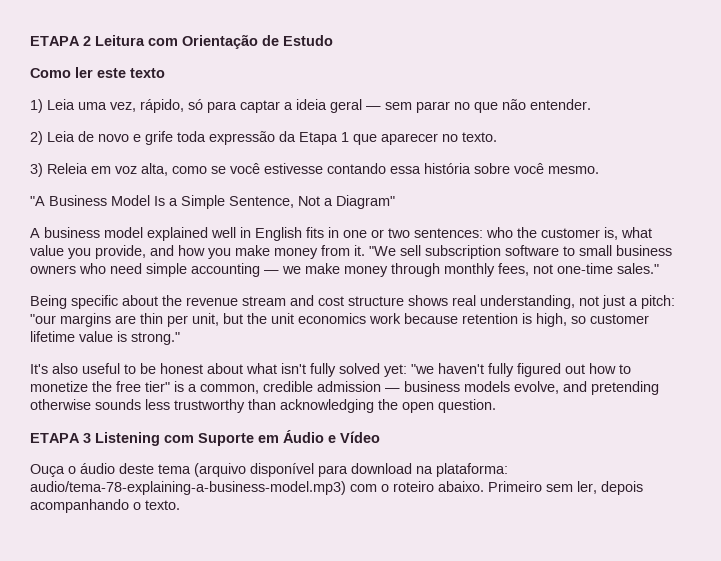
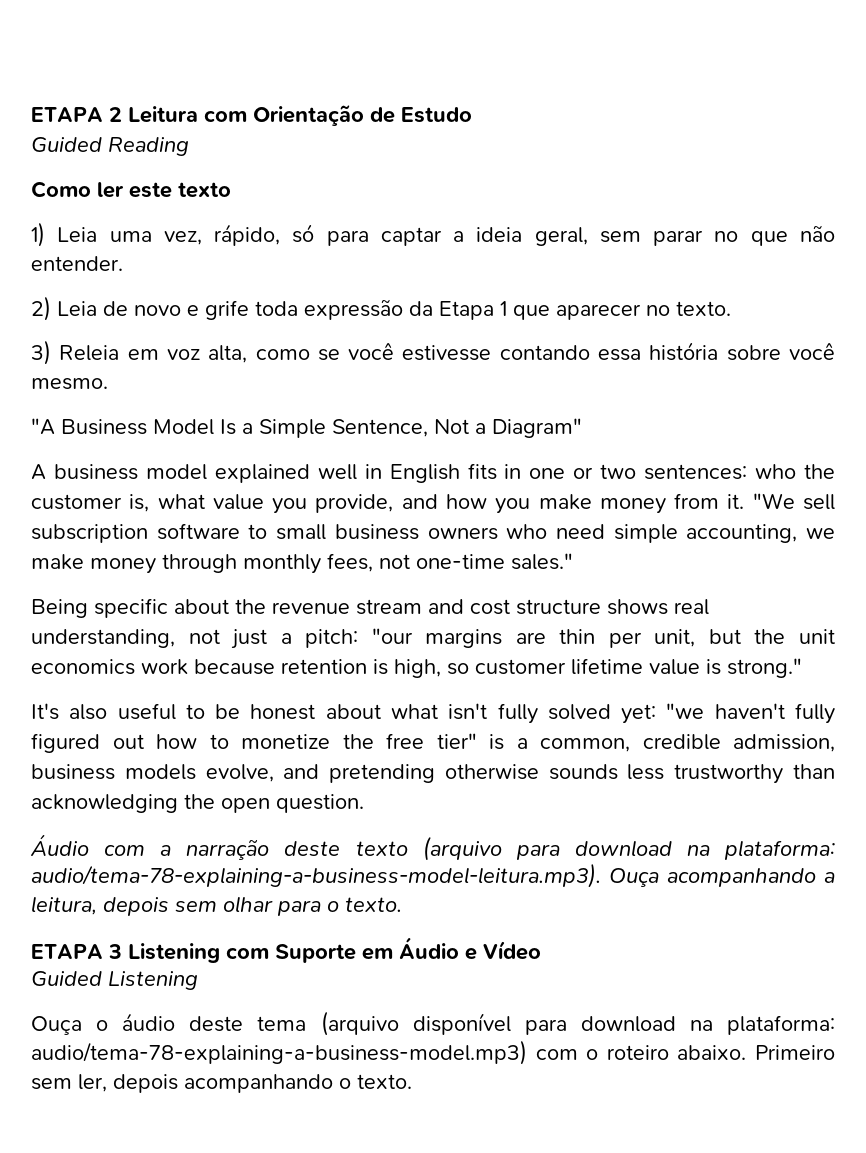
(333, 40) none -> [31,137,189,156] // Guided Reading
[330,99,381,113] geral — -> [534,227,588,246] geral,
[191,263,279,277] accounting — -> [686,524,798,543] accounting,
[317,381,400,392] admission — -> [733,734,835,752] admission,
(496, 406) none -> [30,834,836,861] [31,863,835,888] [31,896,402,916] // Áudio com a narração deste texto (arquivo para download na plataforma: audio/tema-78-explaining-a-business-model-leitura.mp3). Ouça acompanhando a leitura, depois sem olhar para o texto.
(380, 437) none -> [31,971,198,990] // Guided Listening

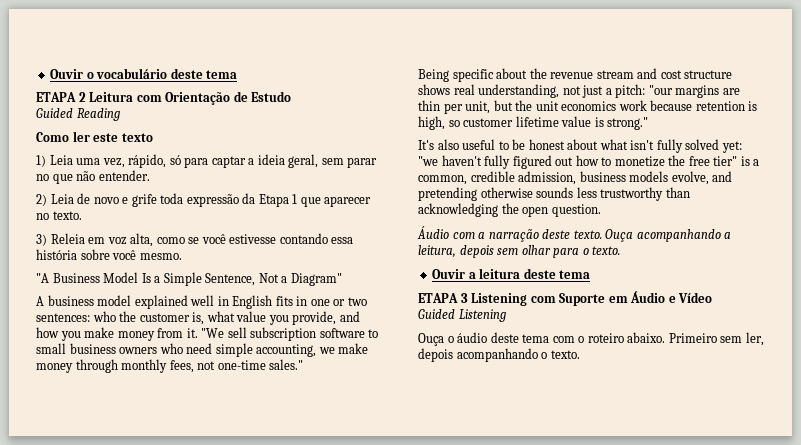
(31, 114) none -> [50,68,238,79] Ouvir o vocabulário deste tema //
[355,836,836,861] [31,863,601,888] texto (arquivo para download na plataforma: audio/tema-78-explaining-a-business-model-leitura.mp3). -> [573,230,602,239] texto.
(402, 904) none -> [432,268,591,279] // Ouvir a leitura deste tema
[320,1011,836,1036] [31,1040,527,1065] (arquivo disponível para download na plataforma: audio/tema-78-explaining-a-business-model.mp3) -> (550, 338) none

